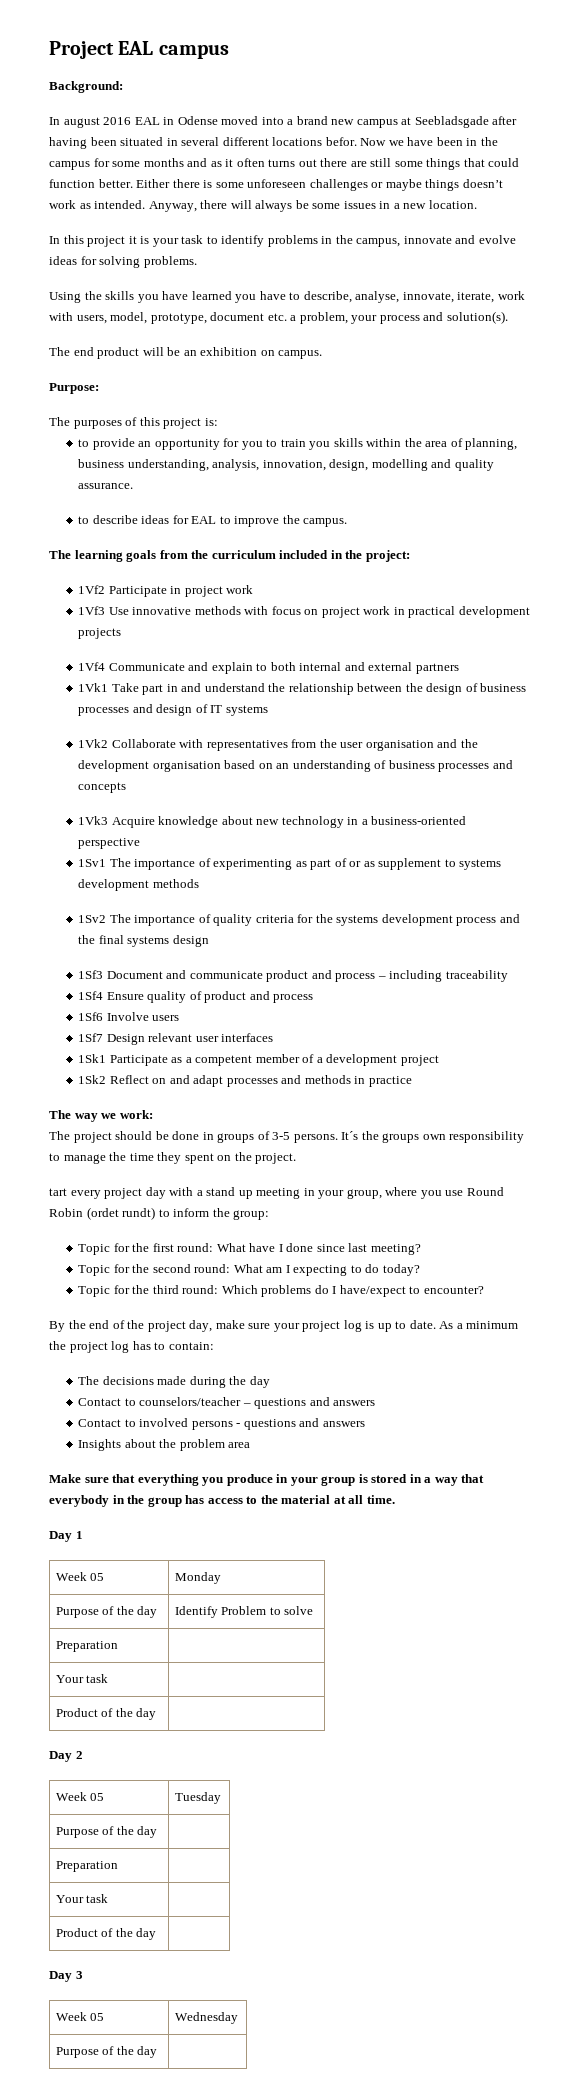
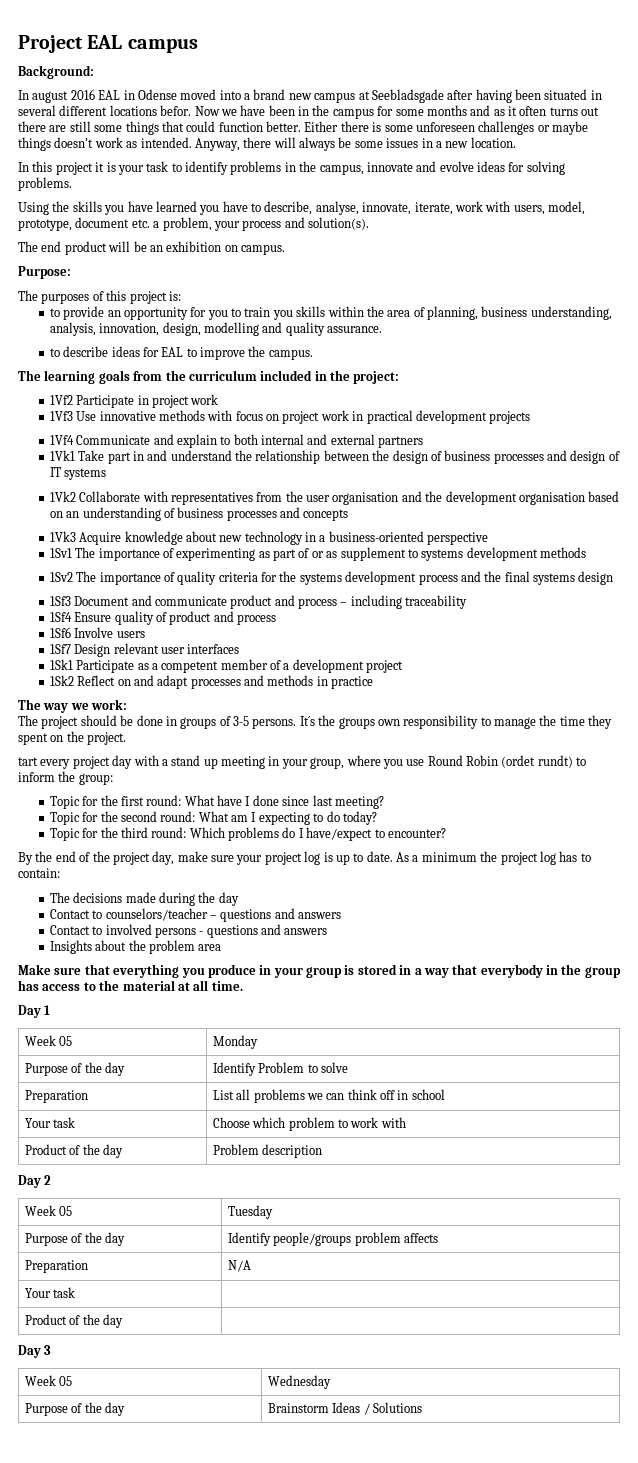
[55,1674,109,1683] [55,1708,157,1720] // Your task | // Product of the day | -> [212,1089,445,1103] [24,1117,76,1128] [212,1117,406,1131] [24,1144,123,1158] [212,1144,323,1158] List all problems we can think off in school // Your task | Choose which problem to work with // Product of the day | Problem description
[55,1861,118,1872] // Preparation | -> [227,1232,438,1246] [24,1260,88,1273] [227,1260,251,1272] Identify people/groups problem affects // Preparation | N/A
(158, 2052) none -> [267,1402,422,1415] Brainstorm Ideas / Solutions

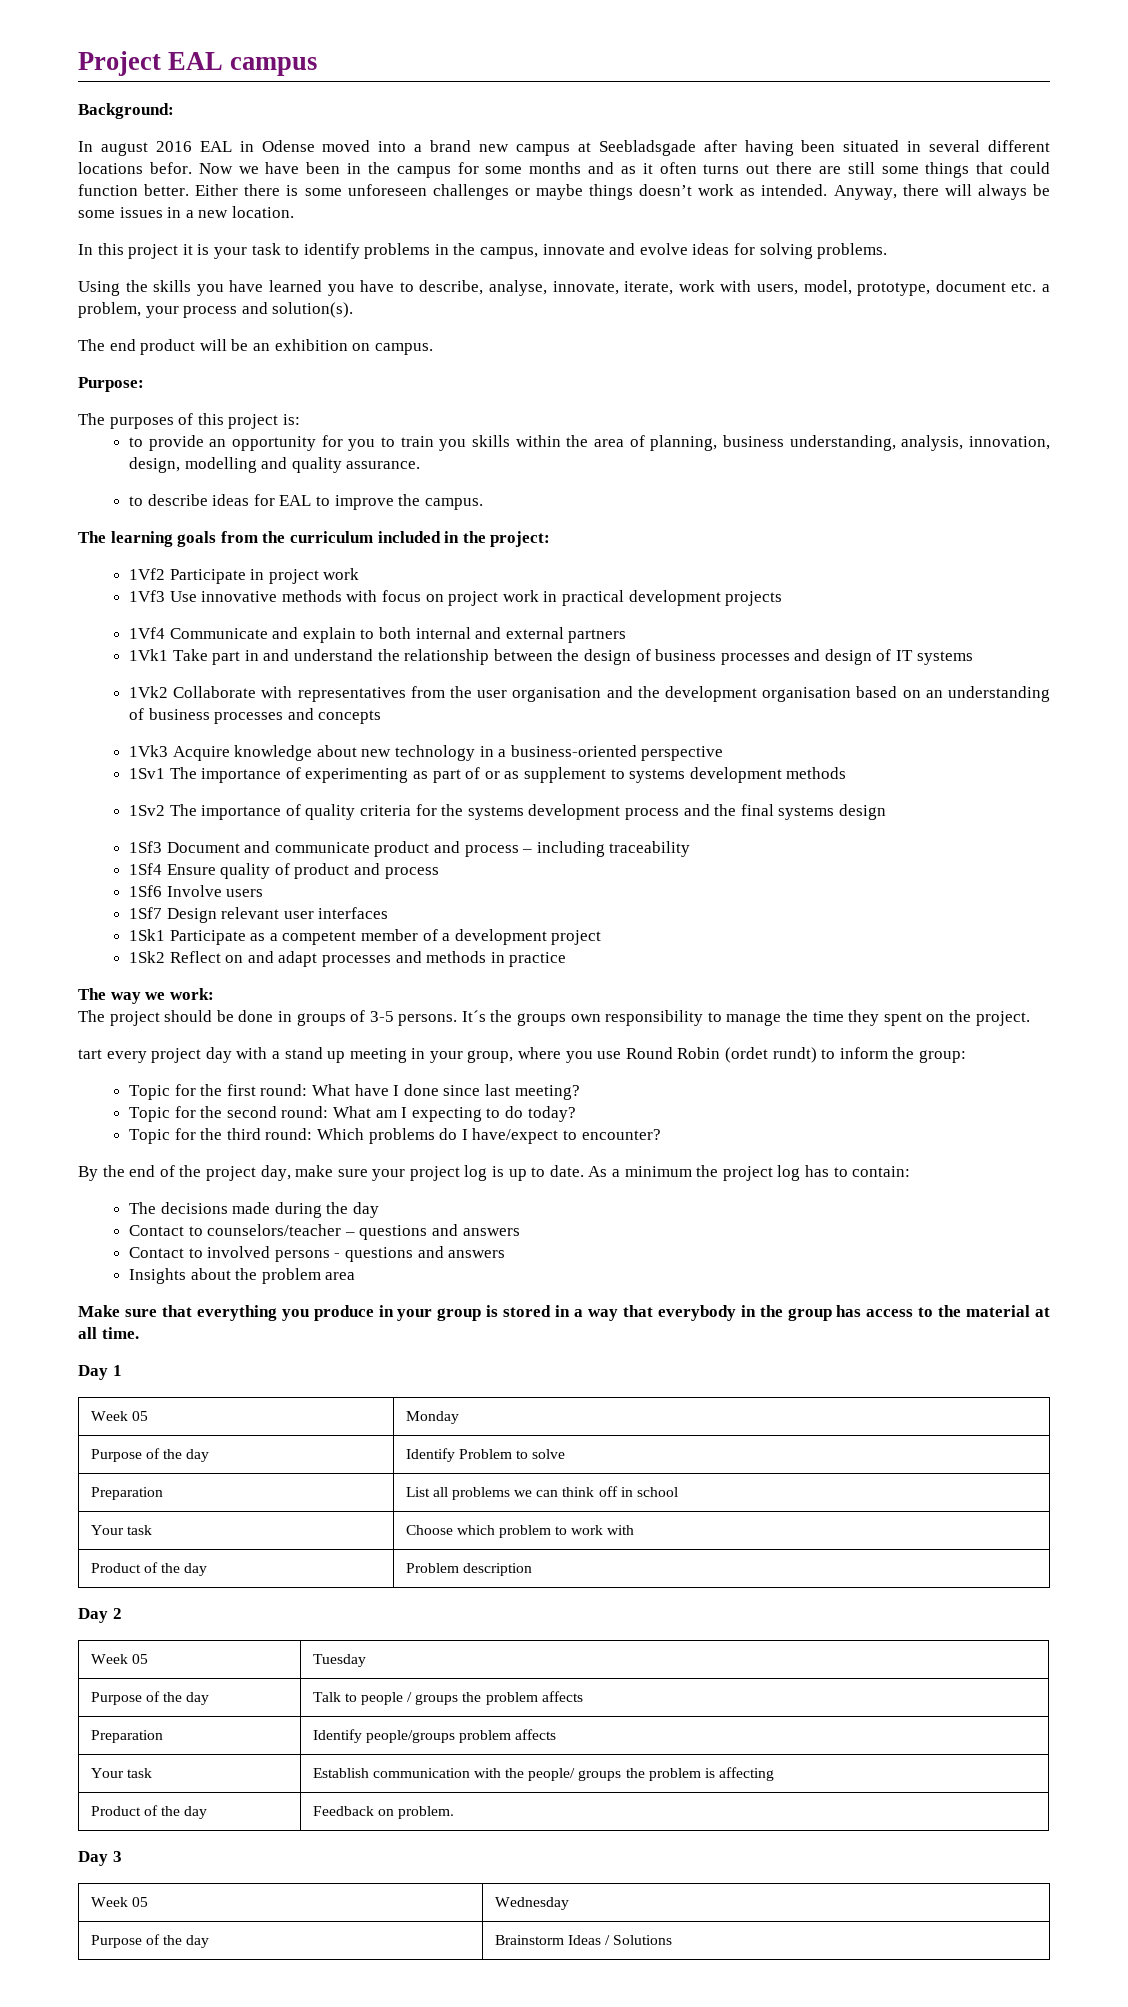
(125, 1239) none -> [312,1691,583,1705] [90,1730,163,1743] | Talk to people / groups the problem affects // Preparation
[24,1260,88,1273] [227,1260,251,1272] [24,1287,76,1298] [24,1314,123,1328] // Preparation | N/A // Your task | // Product of the day | -> [90,1768,152,1778] [312,1767,775,1781] [90,1805,208,1819] [312,1806,454,1819] // Your task | Establish communication with the people/ groups the problem is affecting // Product of the day | Feedback on problem.

